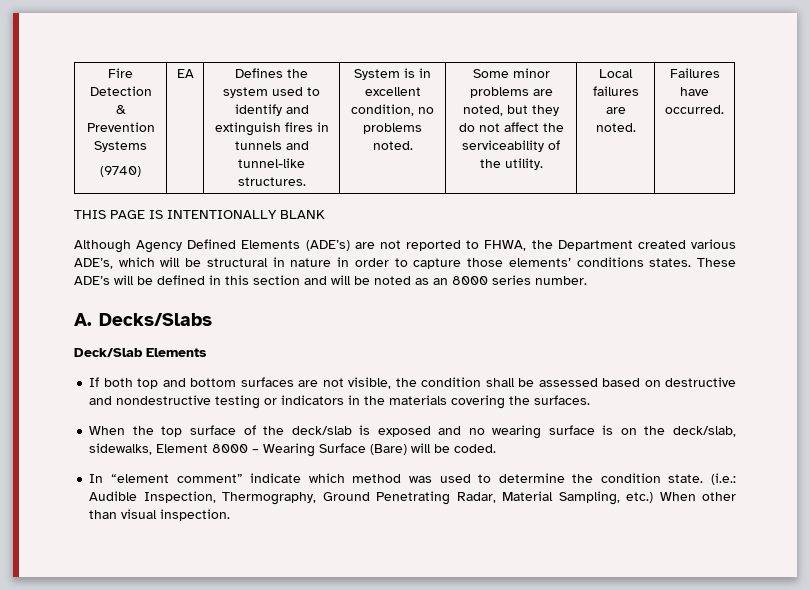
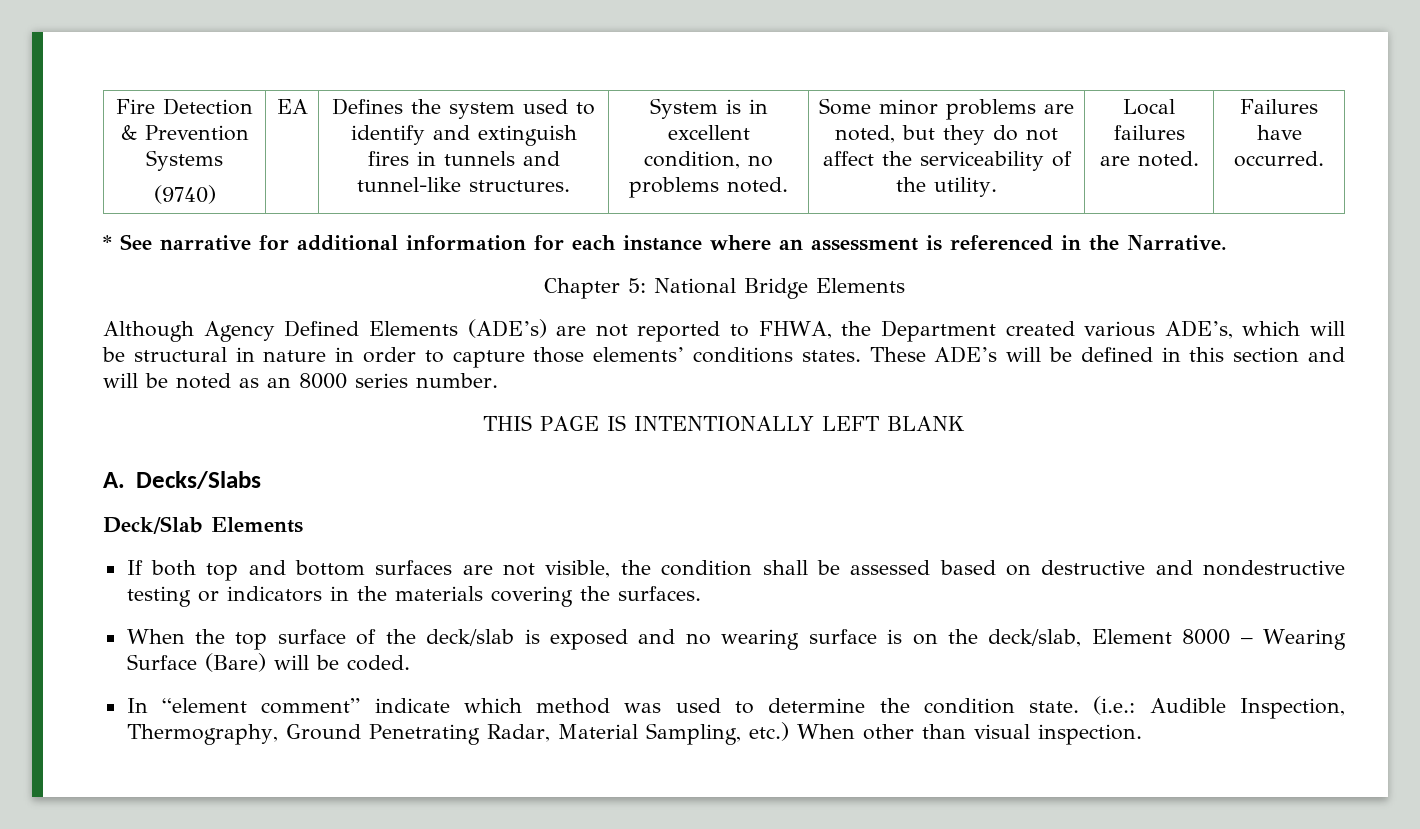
[74,210,325,219] THIS PAGE IS INTENTIONALLY BLANK -> [103,234,1227,251] [543,278,905,299] * See narrative for additional information for each instance where an assessment is referenced in the Narrative. // Chapter 5: National Bridge Elements
(587, 280) none -> [482,415,966,431] // THIS PAGE IS INTENTIONALLY LEFT BLANK
[89,443,153,455] sidewalks, -> (1082, 638) none

